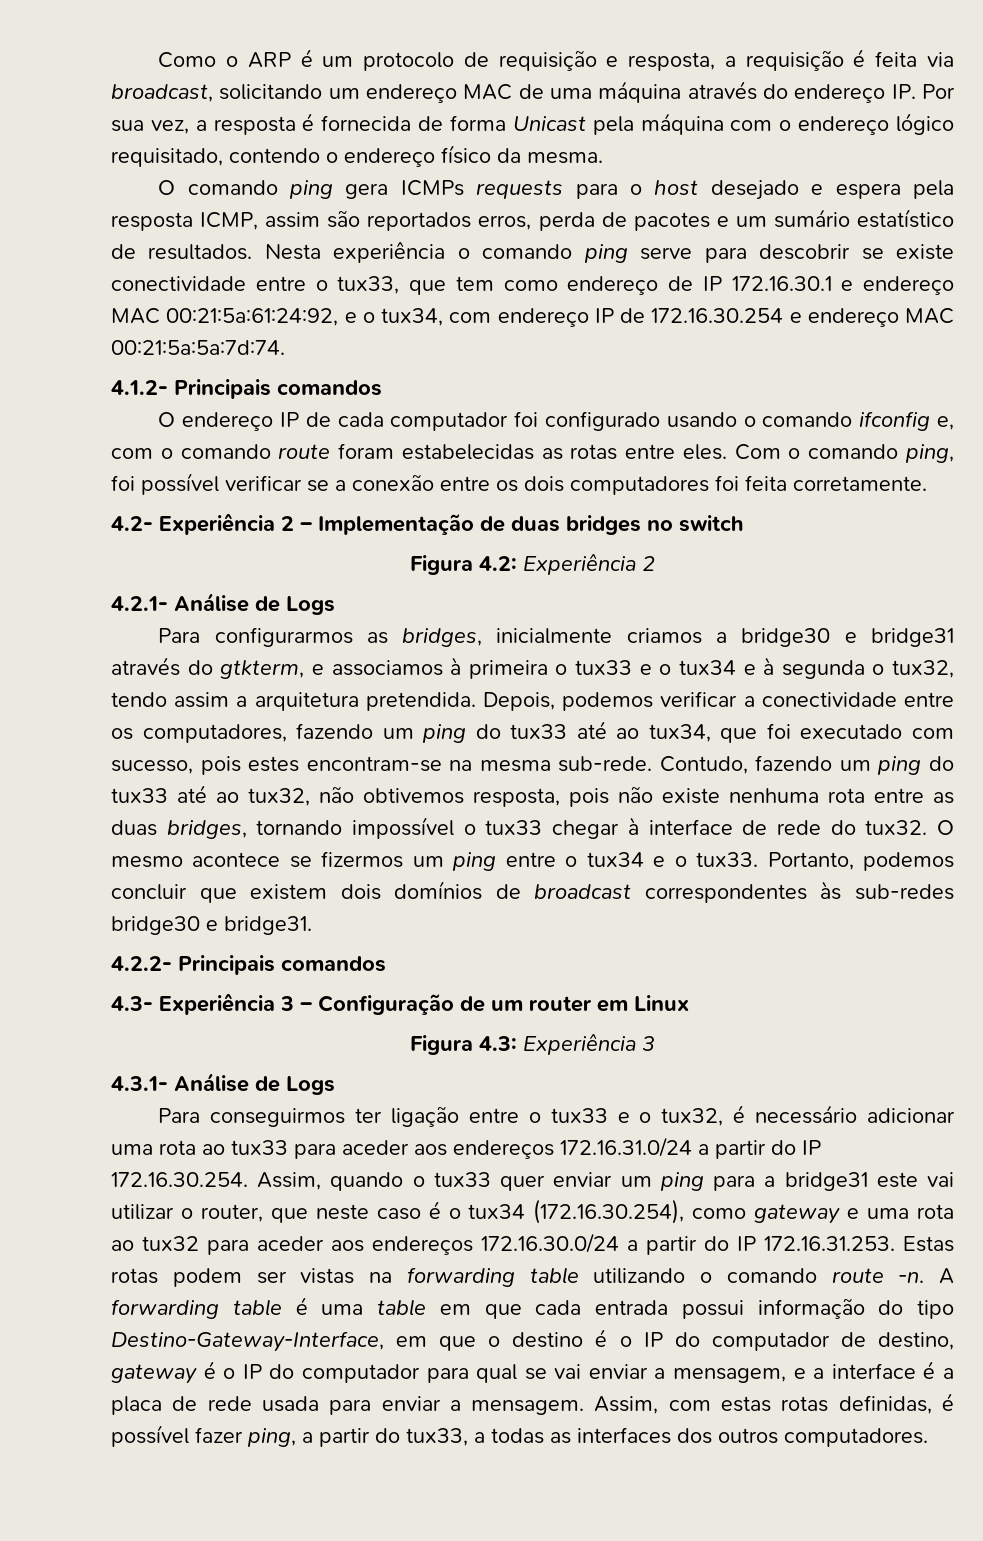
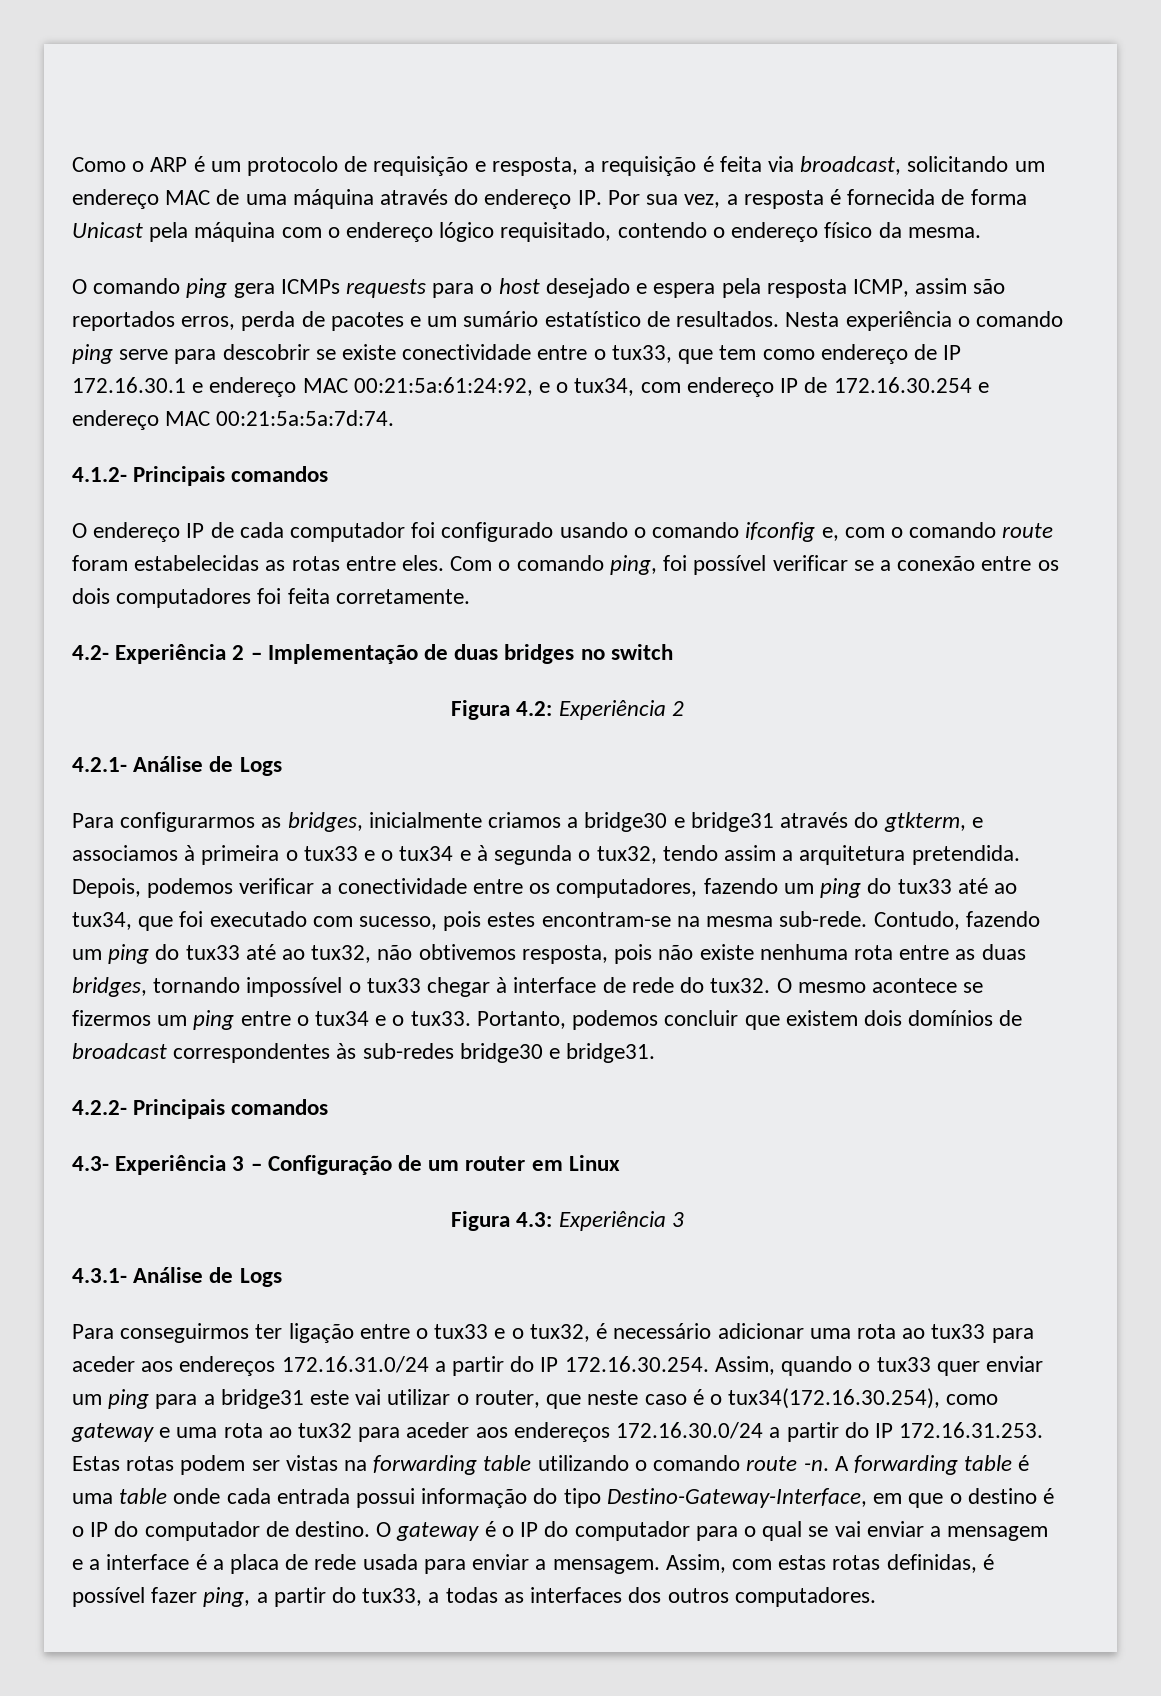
[468,1199,685,1224] tux34 (172.16.30.254), -> [728,1388,941,1409] tux34(172.16.30.254),
[439,1304,522,1319] em que -> [173,1488,221,1504] onde
[878,1332,954,1350] destino, -> [295,1521,392,1537] destino. O
(469, 1375) none -> [743,1526,756,1537] o
[673,1368,787,1383] mensagem, -> [947,1526,1049,1541] mensagem

